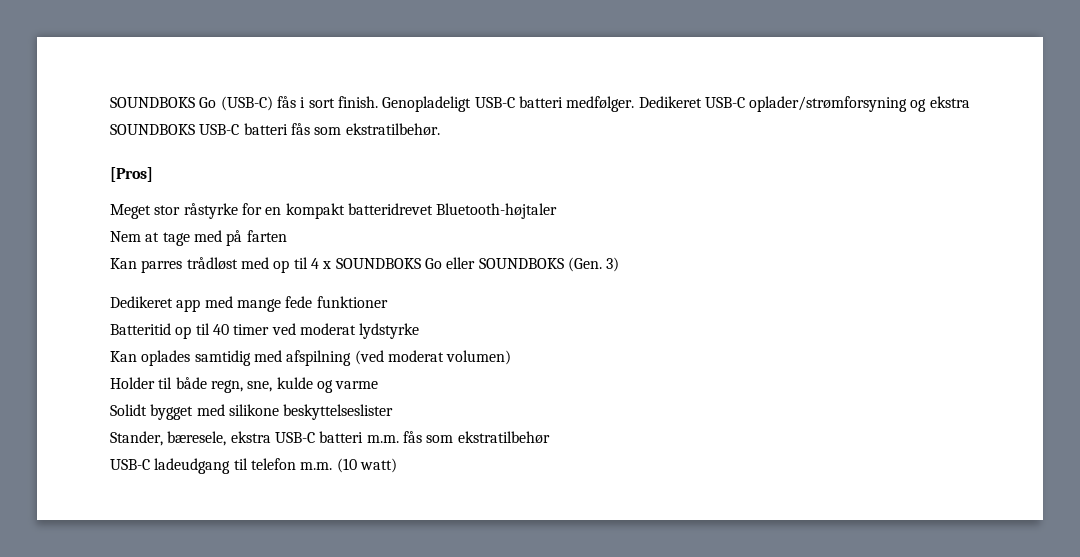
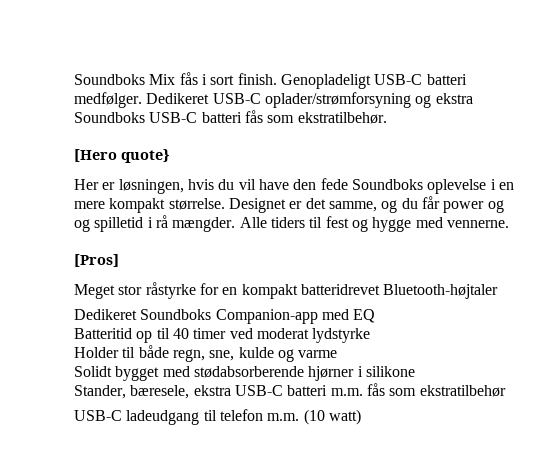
[110,96,273,111] SOUNDBOKS Go (USB-C) -> [74,74,176,85] Soundboks Mix
[110,124,195,135] SOUNDBOKS -> [74,112,145,123] Soundboks
(440, 129) none -> [74,149,169,163] [74,178,514,194] [74,196,504,213] [74,215,509,232] // [Hero quote} // Her er løsningen, hvis du vil have den fede Soundboks oplevelse i en mere kompakt størrelse. Designet er det samme, og du får power og og spilletid i rå mængder. Alle tiders til fest og hygge med vennerne.
[110,230,287,246] [110,257,620,273] [110,296,388,312] Nem at tage med på farten // Kan parres trådløst med op til 4 x SOUNDBOKS Go eller SOUNDBOKS (Gen. 3) // Dedikeret app med mange fede funktioner -> [74,309,376,324] Dedikeret Soundboks Companion-app med EQ
[110,350,512,366] // Kan oplades samtidig med afspilning (ved moderat volumen) -> (371, 335) none
(225, 410) none -> [193,366,363,381] stødabsorberende hjørner i
[283,404,394,420] beskyttelseslister -> (415, 371) none

